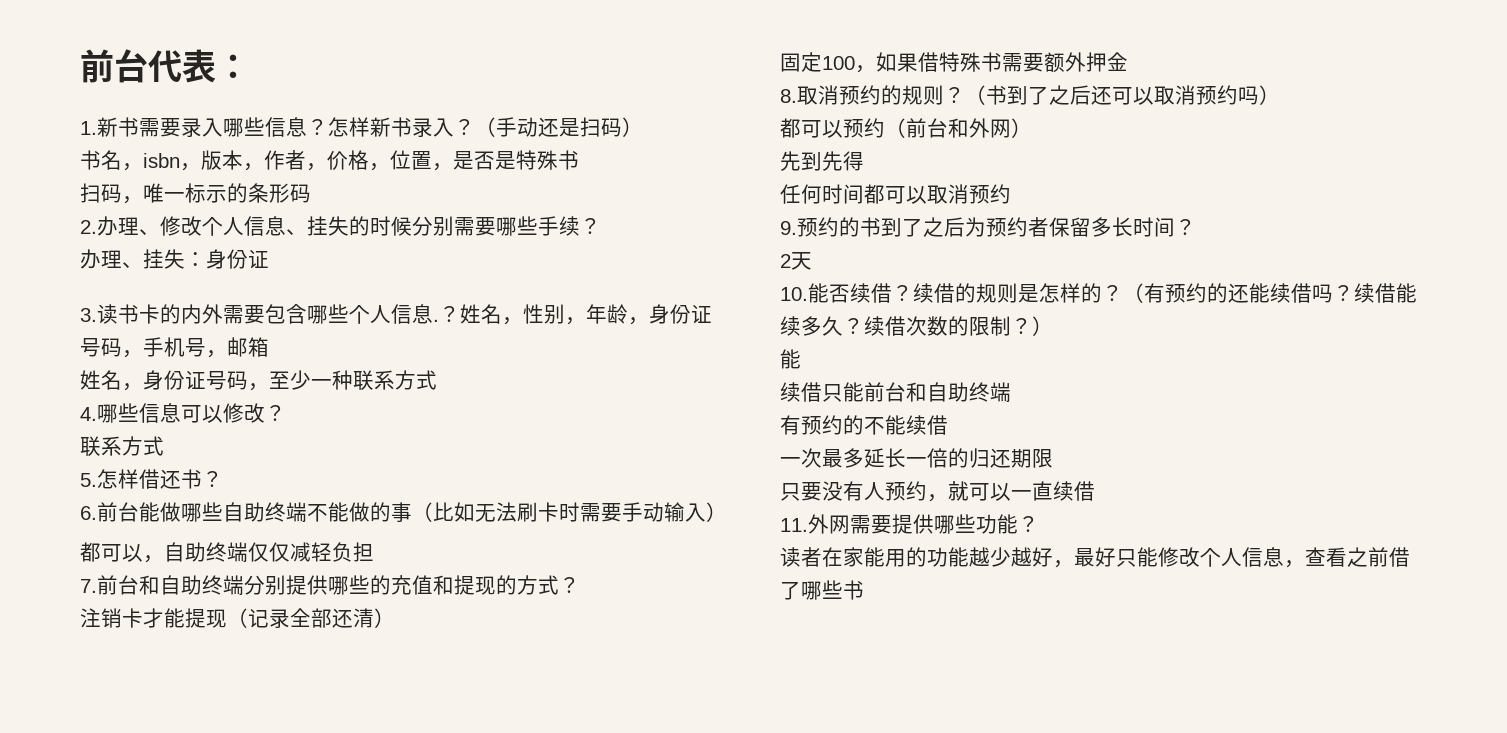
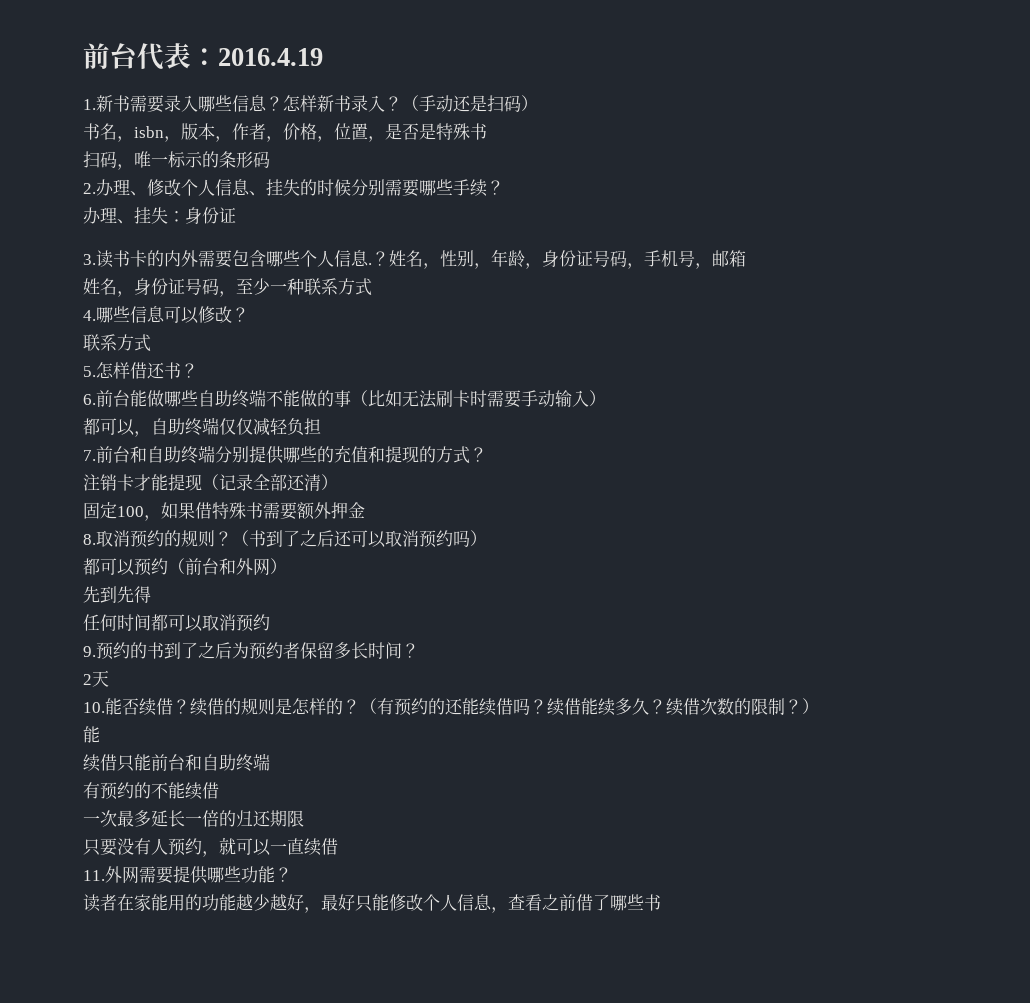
(250, 66) none -> [218,48,323,66] 2016.4.19

